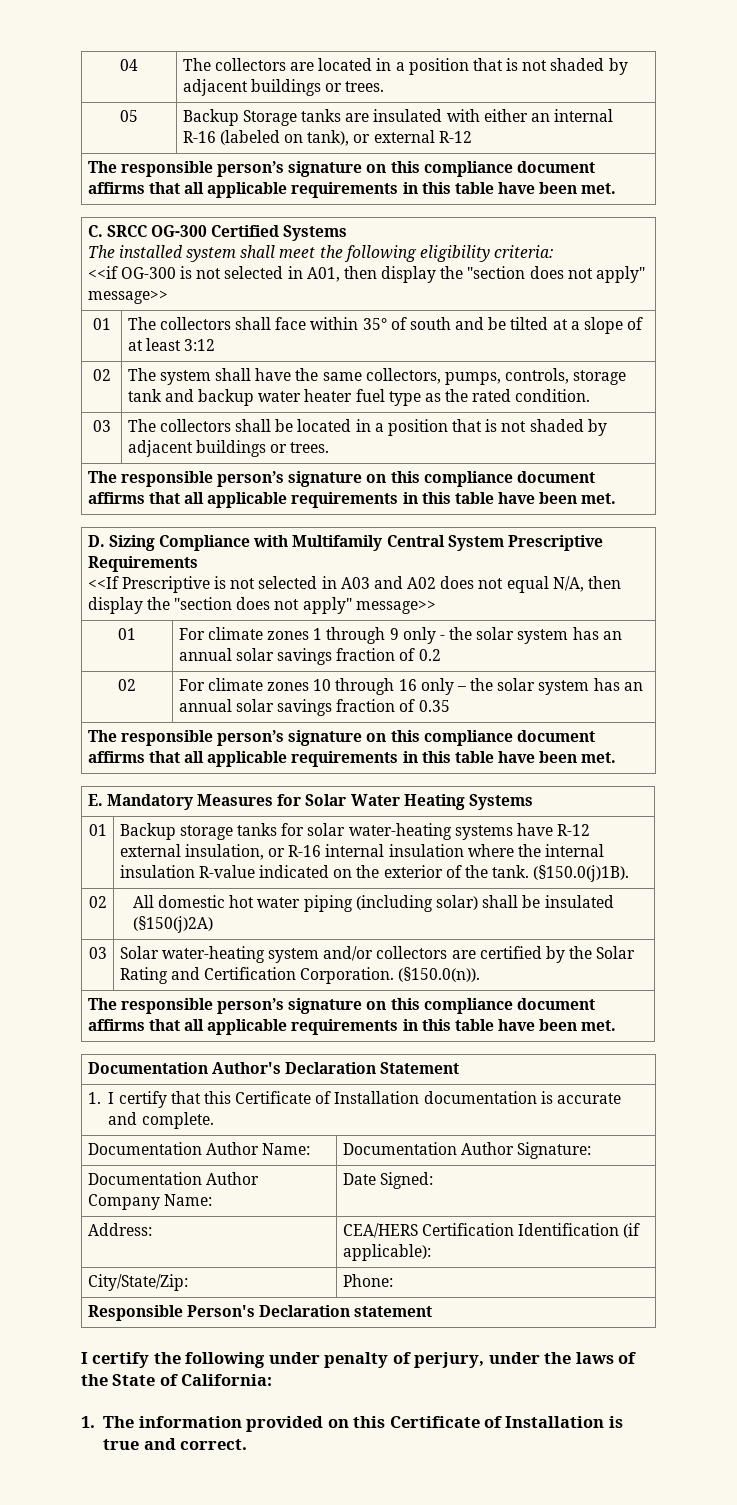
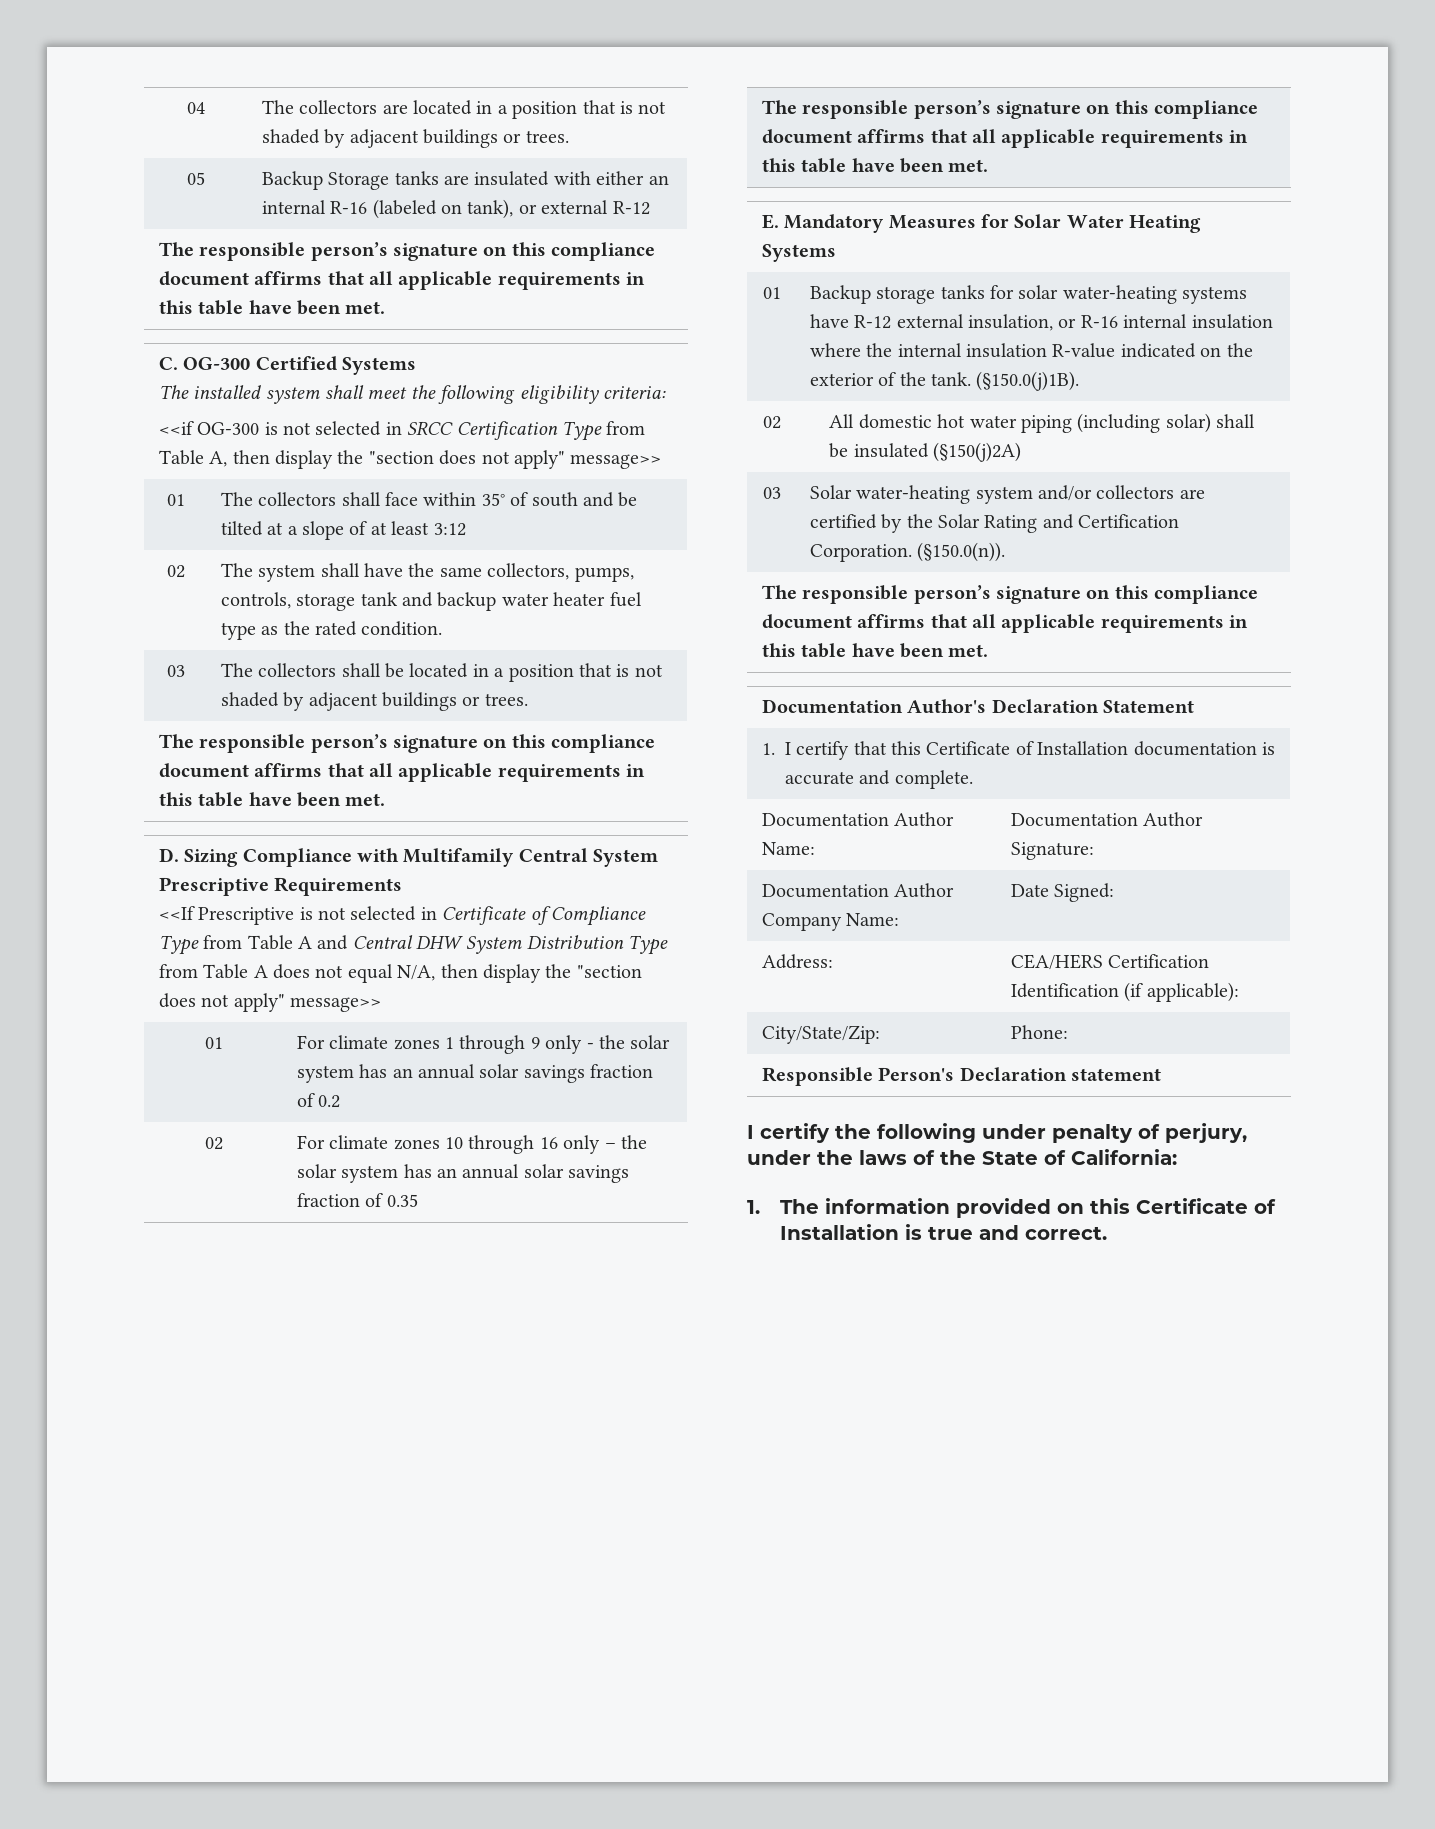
[106,225,147,237] SRCC -> (178, 363) none
[306,267,340,282] A01, -> [407,421,646,441] [158,450,228,467] SRCC Certification Type from Table A,
[340,576,437,589] A03 and A02 -> [442,906,647,926] [158,935,669,955] [158,964,268,979] Certificate of Compliance Type from Table A and Central DHW System Distribution Type from Table A

